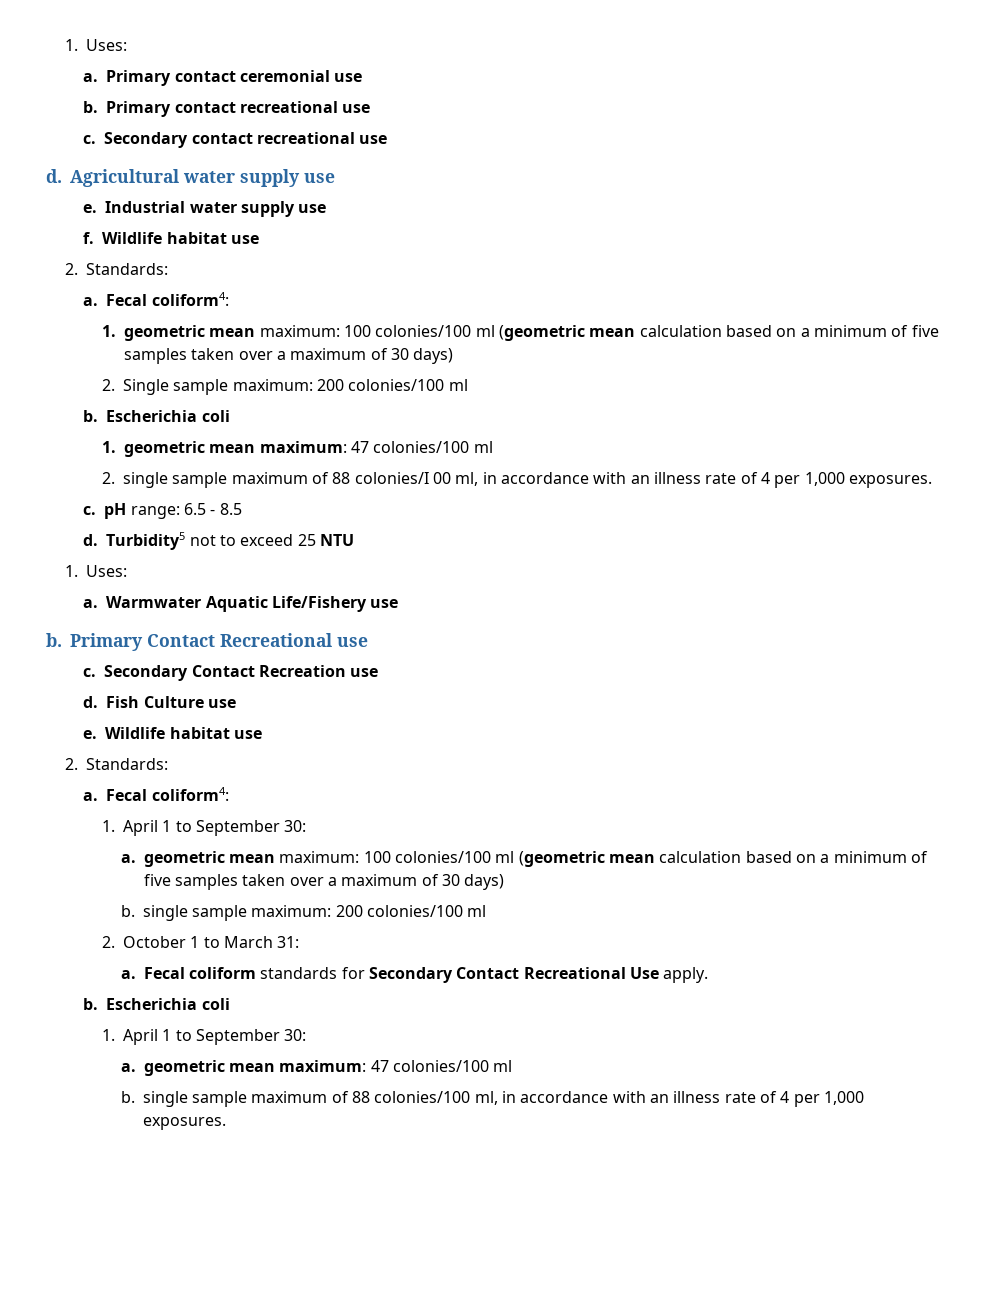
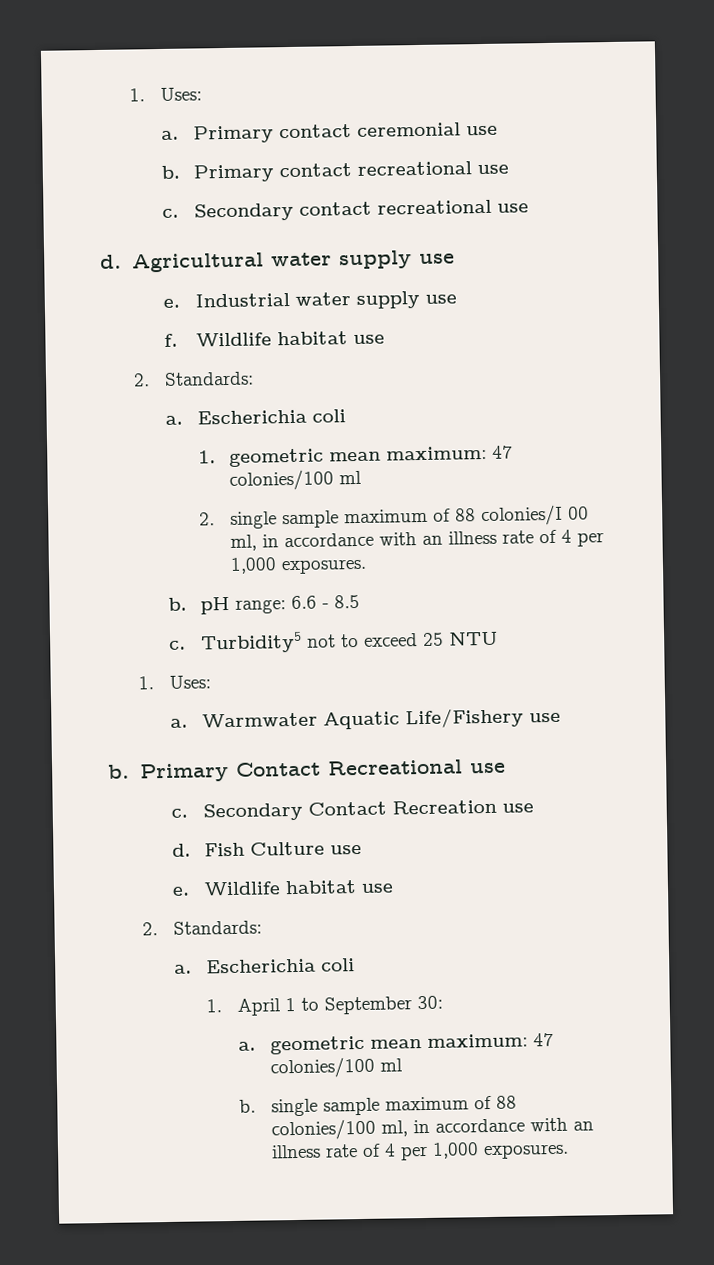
[106,292,229,306] [102,325,939,341] [124,348,454,364] [102,379,468,395] [83,410,99,422] Fecal coliform4: // 1. geometric mean maximum: 100 colonies/100 ml (geometric mean calculation based on a minimum of five samples taken over a maximum of 30 days) // 2. Single sample maximum: 200 colonies/100 ml // b. -> (184, 420) none
[83,506,97,515] c. -> [168,597,188,611] b.
[184,503,207,515] 6.5 -> [290,595,317,610] 6.6
[83,534,99,546] d. -> [169,640,187,650] c.
[106,787,229,801] [102,820,307,836] [120,851,928,867] [143,874,505,890] [120,905,487,921] [102,936,300,948] [120,967,709,983] [83,998,99,1010] Fecal coliform4: // 1. April 1 to September 30: // a. geometric mean maximum: 100 colonies/100 ml (geometric mean calculation based on a minimum of five samples taken over a maximum of 30 days) // b. single sample maximum: 200 colonies/100 ml // 2. October 1 to March 31: // a. Fecal coliform standards for Secondary Contact Recreational Use apply. // b. -> (193, 969) none

